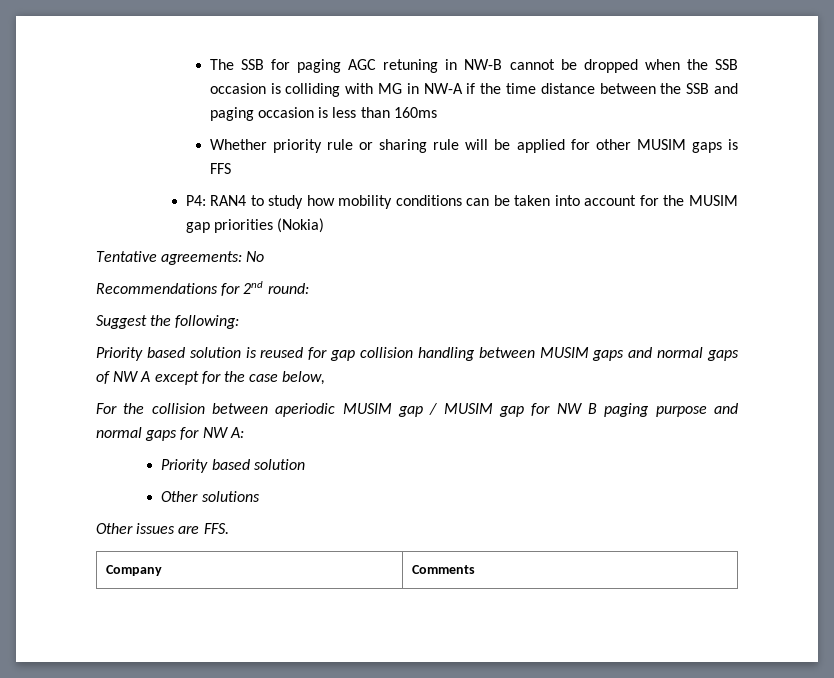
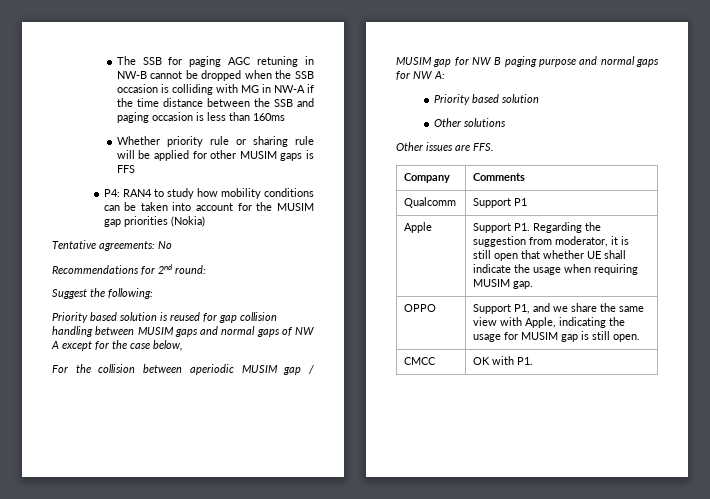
(476, 569) none -> [404,197,457,208] [473,198,528,208] [404,222,433,233] [473,222,602,233] [473,236,630,247] [473,250,627,261] [473,264,639,275] [473,279,534,289] [404,304,437,312] [473,303,645,314] [473,317,626,328] [473,331,641,342] [404,357,437,365] [473,356,534,365] // Qualcomm | Support P1 // Apple | Support P1. Regarding the suggestion from moderator, it is still open that whether UE shall indicate the usage when requiring MUSIM gap. // OPPO | Support P1, and we share the same view with Apple, indicating the usage for MUSIM gap is still open. // CMCC | OK with P1.

